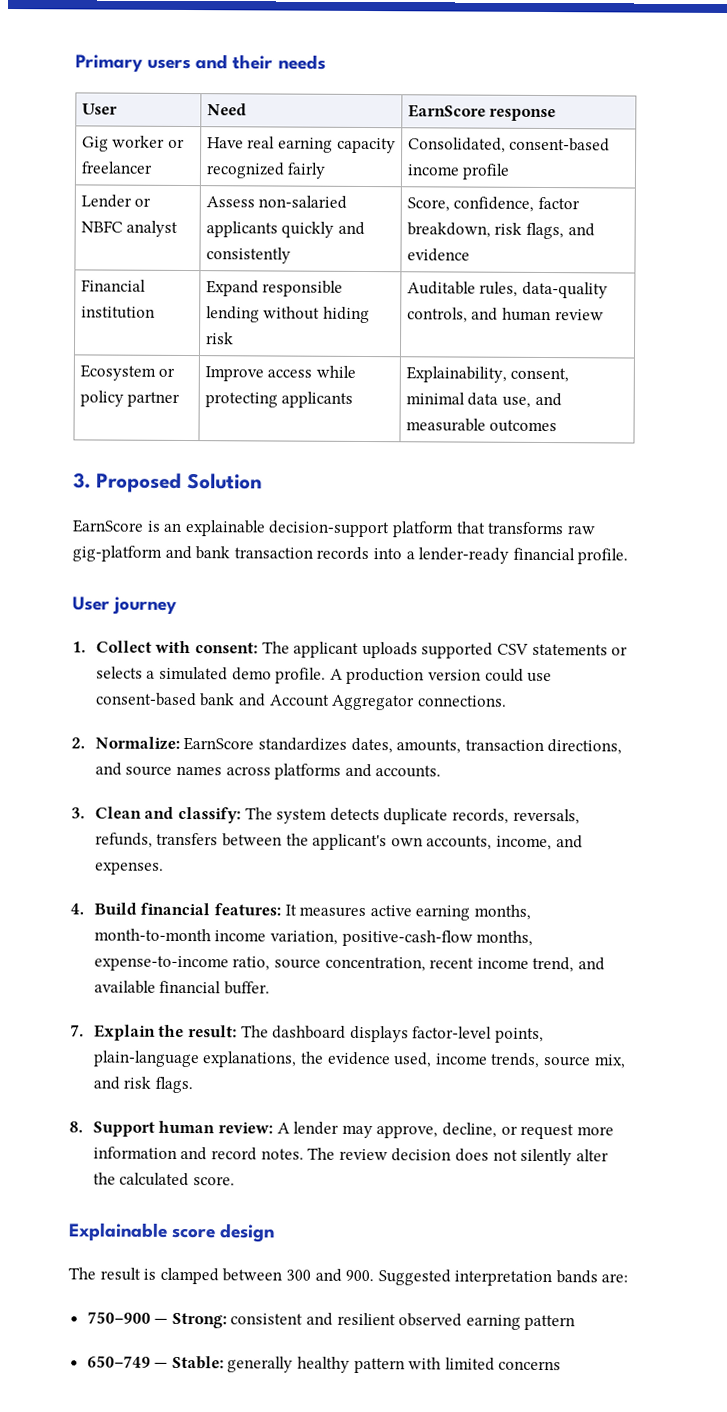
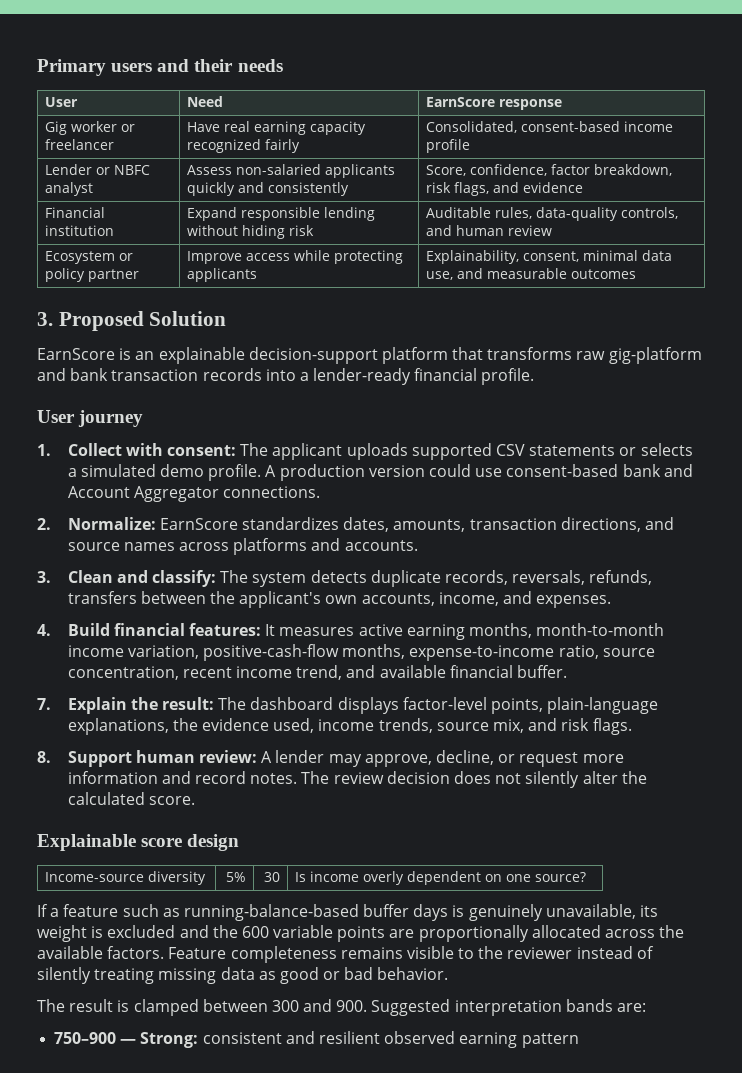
(276, 1233) none -> [45,871,207,885] [225,872,246,882] [263,872,280,882] [295,871,587,885] [37,904,659,921] [37,925,685,942] [37,946,654,963] [37,967,449,984] // Income-source diversity | 5% | 30 | Is income overly dependent on one source? // If a feature such as running-balance-based buffer days is genuinely unavailable, its weight is excluded and the 600 variable points are proportionally allocated across the available factors. Feature completeness remains visible to the reviewer instead of silently treating missing data as good or bad behavior.
[86,1355,562,1374] // 650–749 — Stable: generally healthy pattern with limited concerns -> (579, 1040) none

